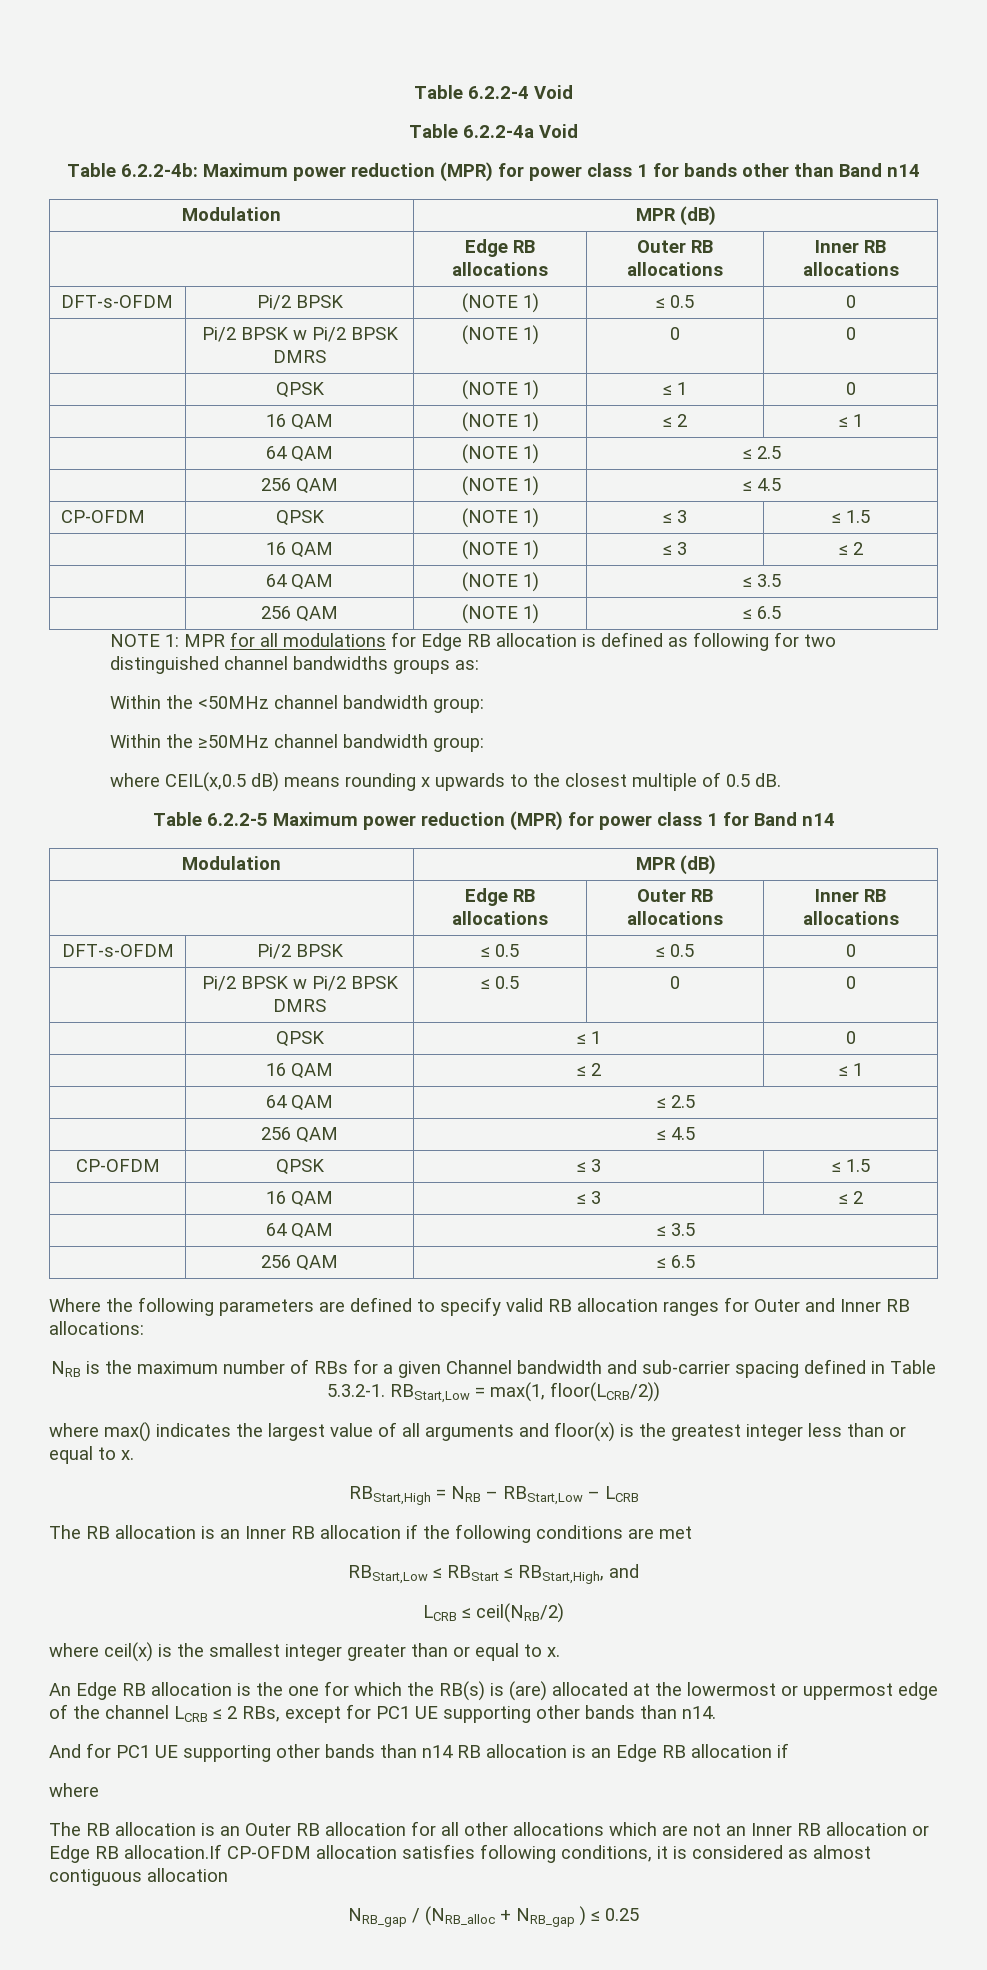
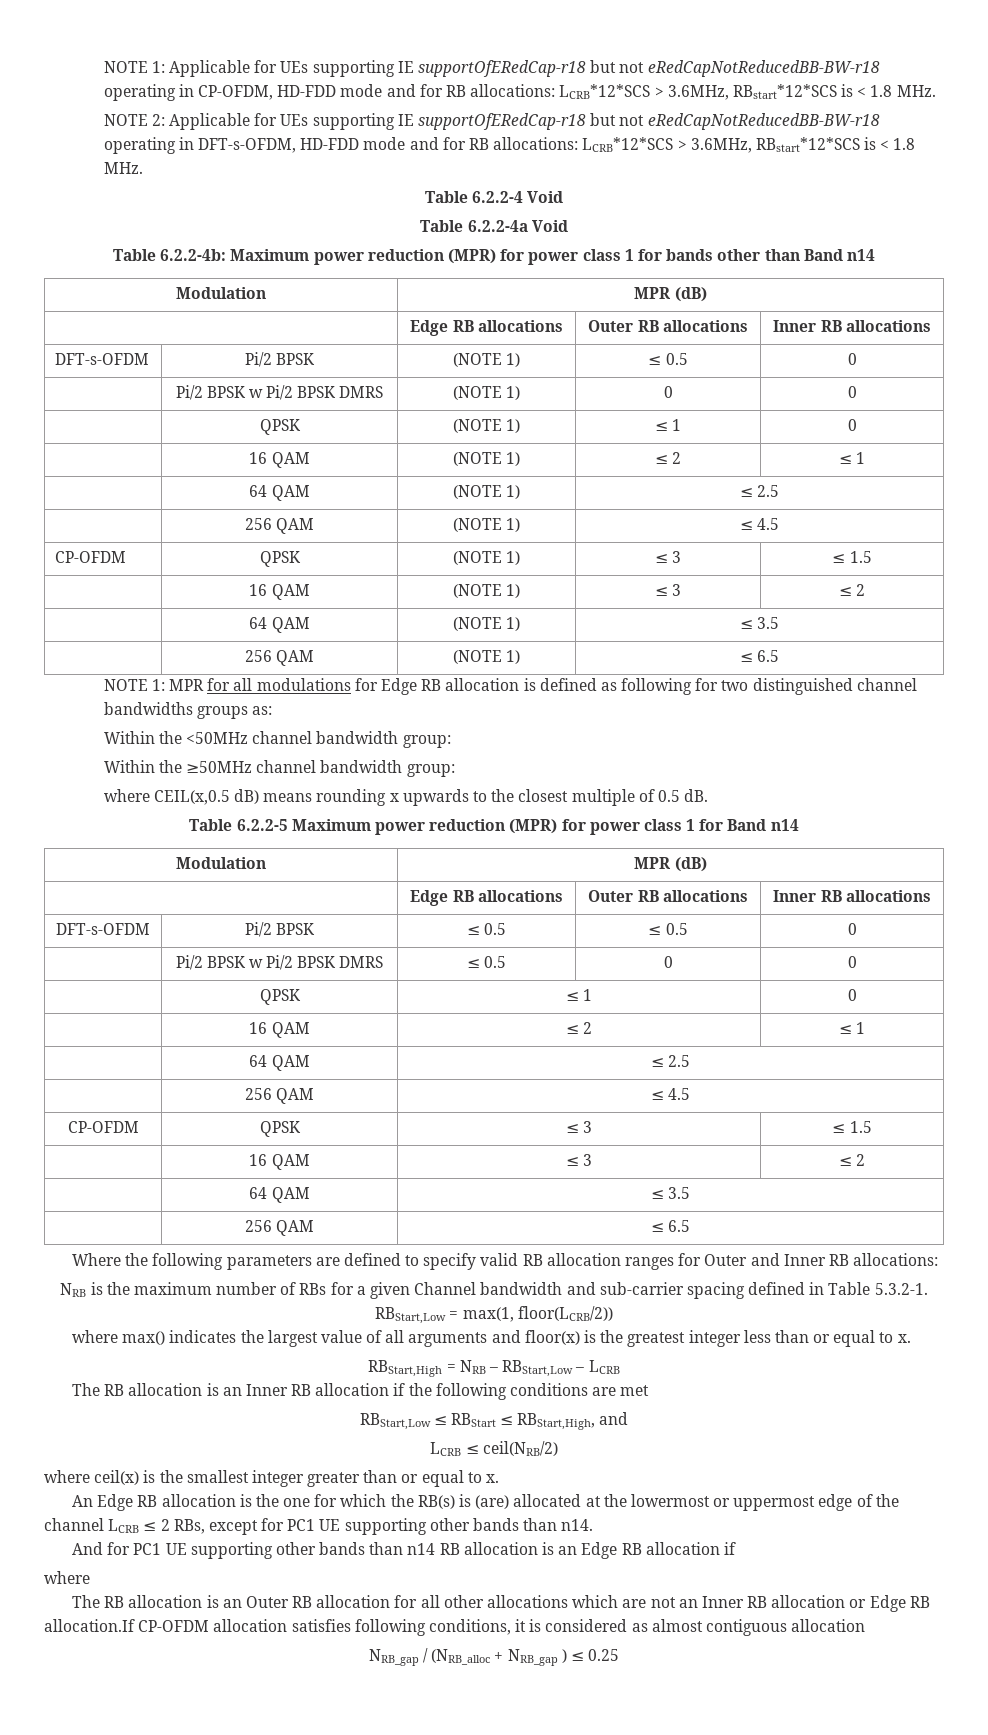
(414, 92) none -> [103,60,880,77] [103,84,936,101] [103,113,880,130] [103,137,916,154] [103,162,143,174] NOTE 1: Applicable for UEs supporting IE supportOfERedCap-r18 but not eRedCapNotReducedBB-BW-r18 operating in CP-OFDM, HD-FDD mode and for RB allocations: LCRB*12*SCS > 3.6MHz, RBstart*12*SCS is < 1.8 MHz. // NOTE 2: Applicable for UEs supporting IE supportOfERedCap-r18 but not eRedCapNotReducedBB-BW-r18 operating in DFT-s-OFDM, HD-FDD mode and for RB allocations: LCRB*12*SCS > 3.6MHz, RBstart*12*SCS is < 1.8 MHz. //

